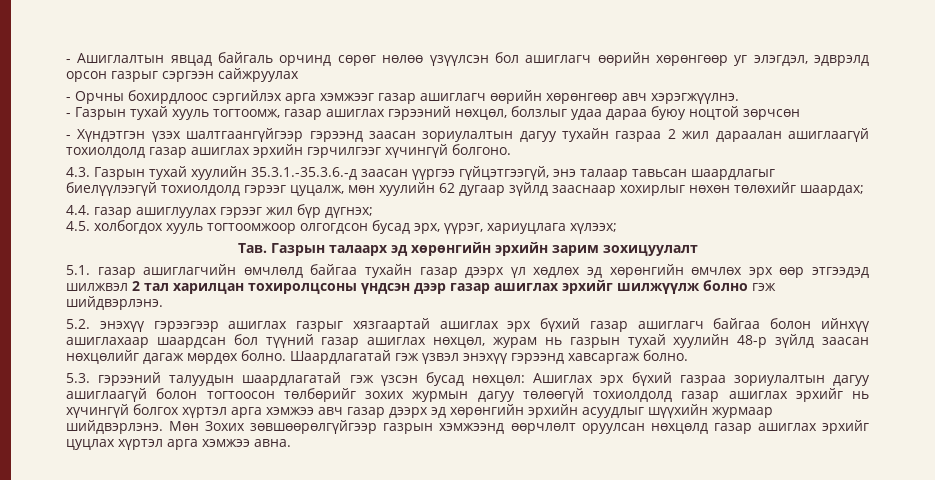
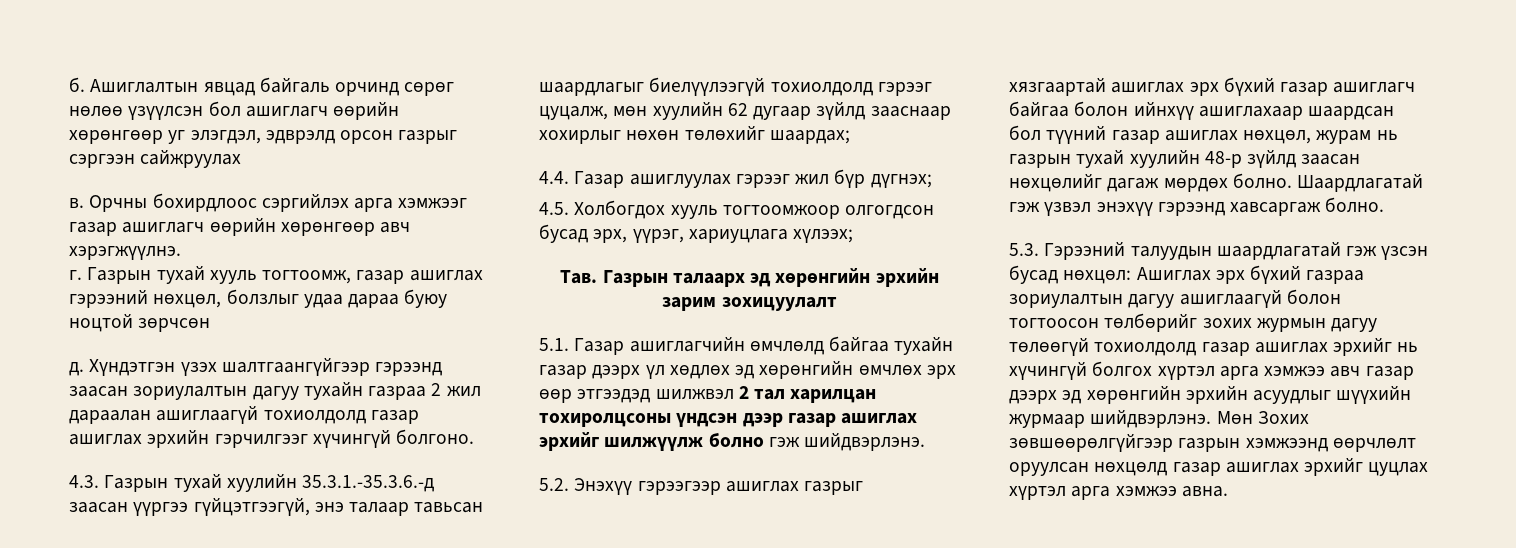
[66,59,71,63] - -> [69,77,85,92] б.
[66,97,71,101] - -> [69,198,84,208] в.
[66,113,71,117] - -> [69,270,82,280] г.
[66,135,71,139] - -> [69,362,84,376] д.
[94,207,132,218] газар -> [574,171,625,188] Газар
[94,220,163,234] холбогдох -> [574,200,666,219] Холбогдох
[97,267,136,278] газар -> [574,338,625,355] Газар
[99,321,145,332] энэхүү -> [574,478,633,495] Энэхүү
[98,372,162,386] гэрээний -> [1044,241,1126,260] Гэрээний

